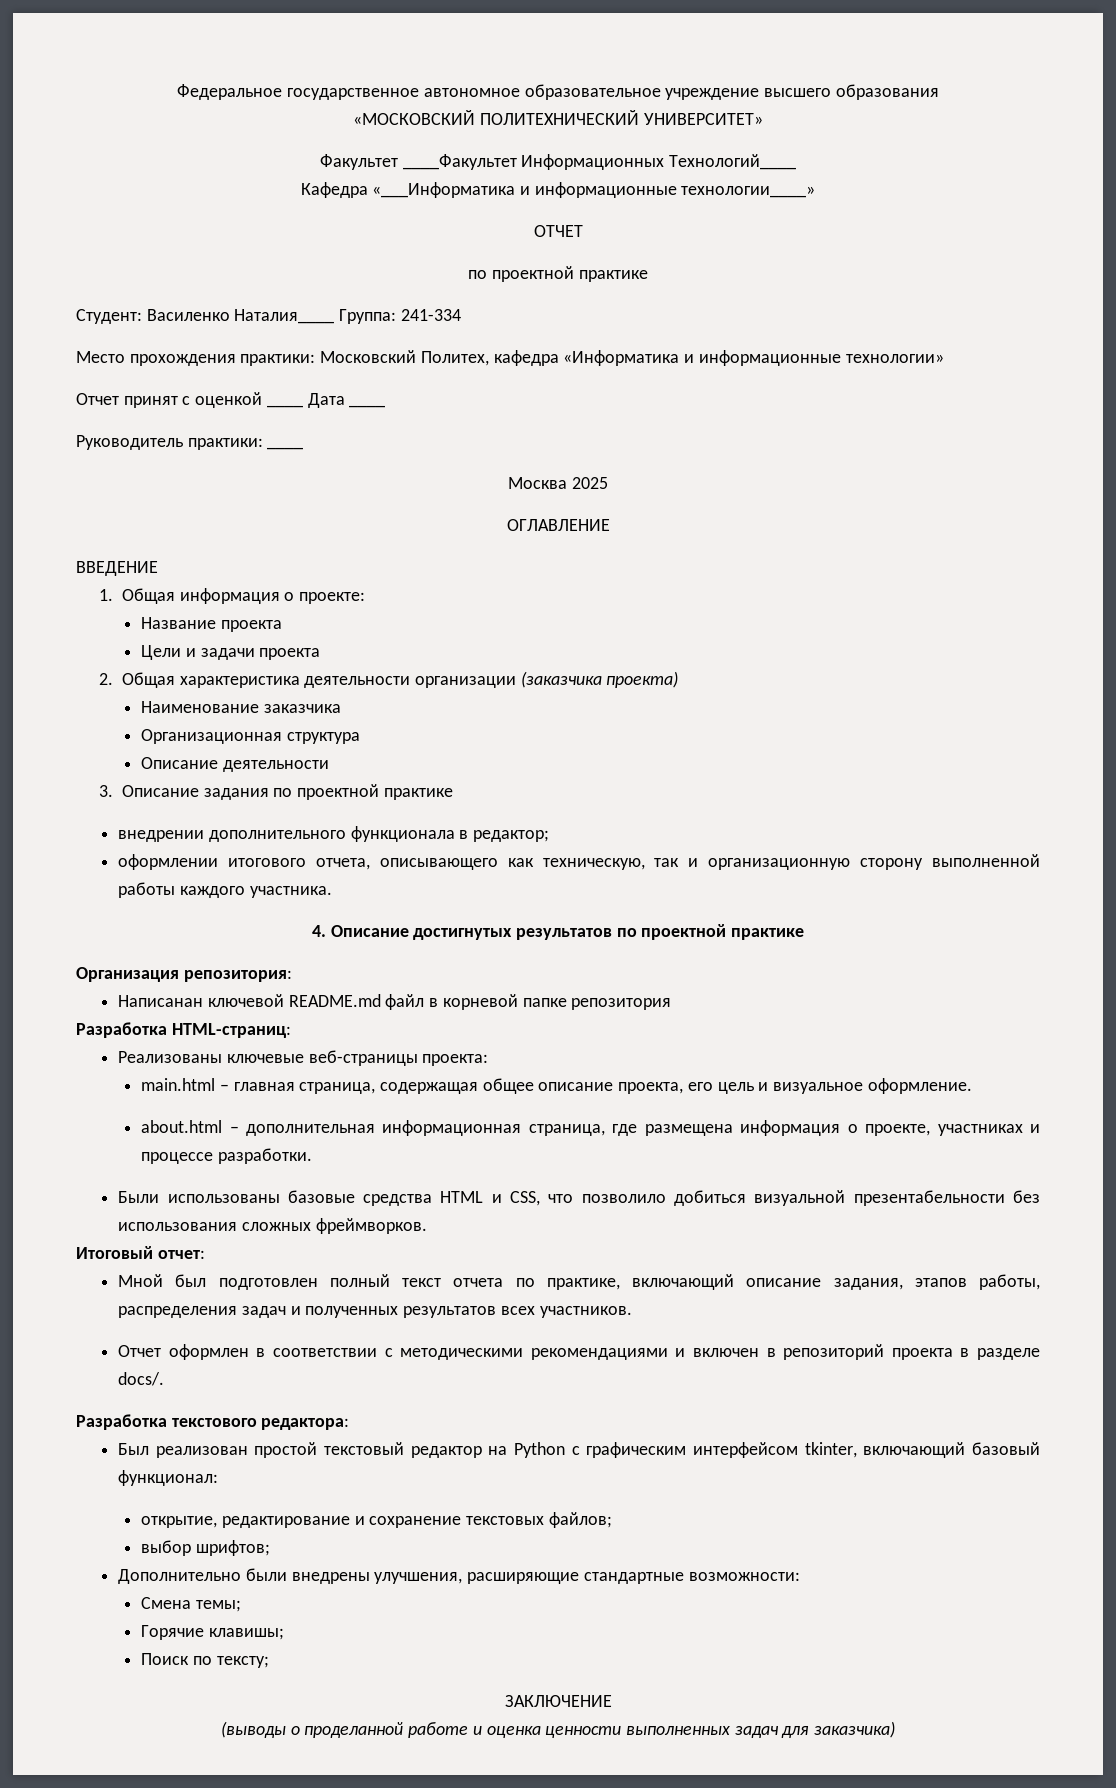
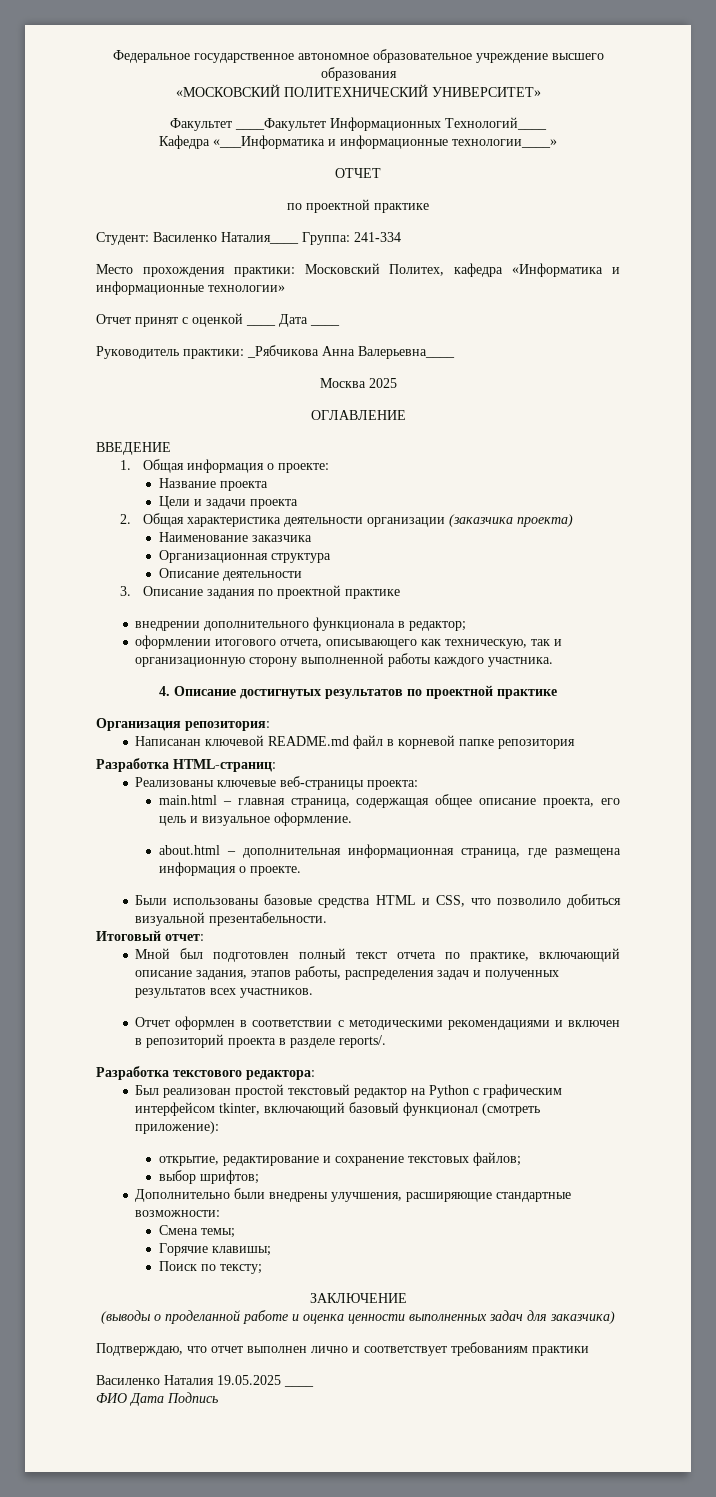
[267,447,304,450] ____ -> [247,345,455,359] _Рябчикова Анна Валерьевна____
[865,1124,1041,1136] [141,1148,312,1164] проекте, участниках и процессе разработки. -> [249,866,301,876] проекте.
[853,1190,1040,1206] [118,1218,427,1234] презентабельности без использования сложных фреймворков. -> [209,912,328,926] презентабельности.
[118,1372,165,1386] docs/. -> [339,1035,387,1048] reports/.
[118,1470,219,1486] функционал: -> [403,1102,541,1116] [135,1121,220,1134] функционал (смотреть приложение):
(896, 1729) none -> [96,1342,589,1356] [96,1375,281,1385] [284,1385,314,1387] [96,1392,218,1406] // Подтверждаю, что отчет выполнен лично и соответствует требованиям практики // Василенко Наталия 19.05.2025 ____ // ФИО Дата Подпись

